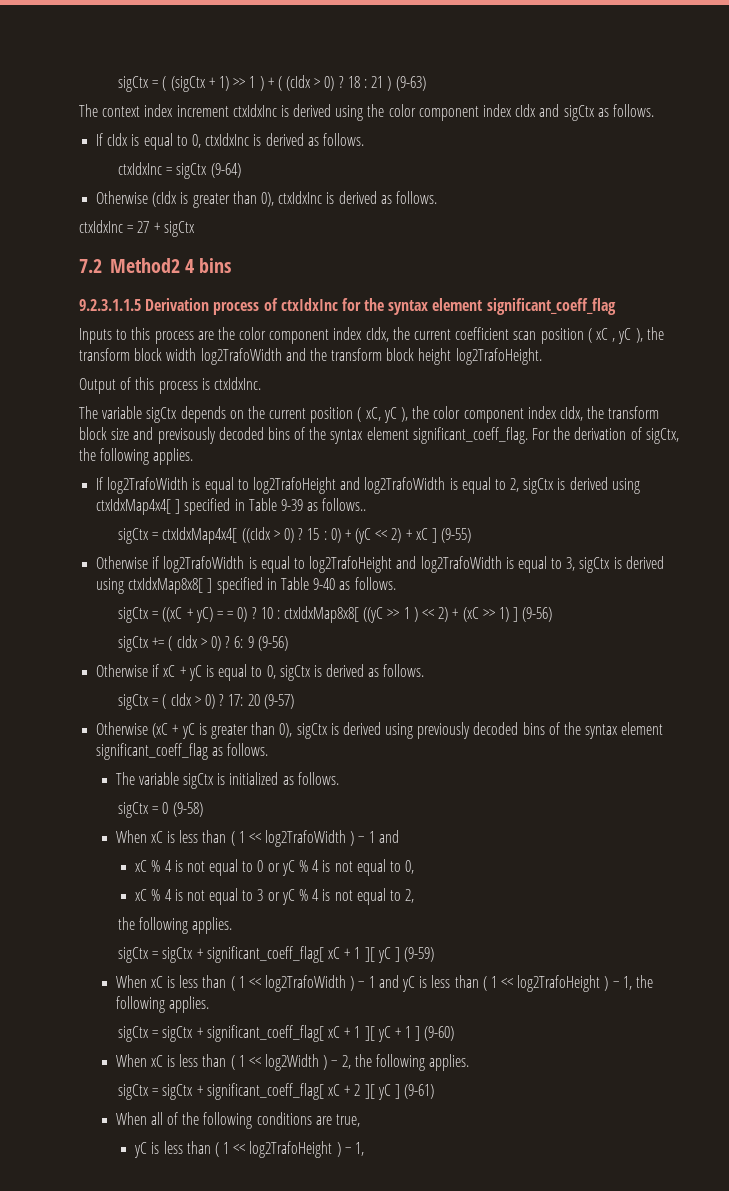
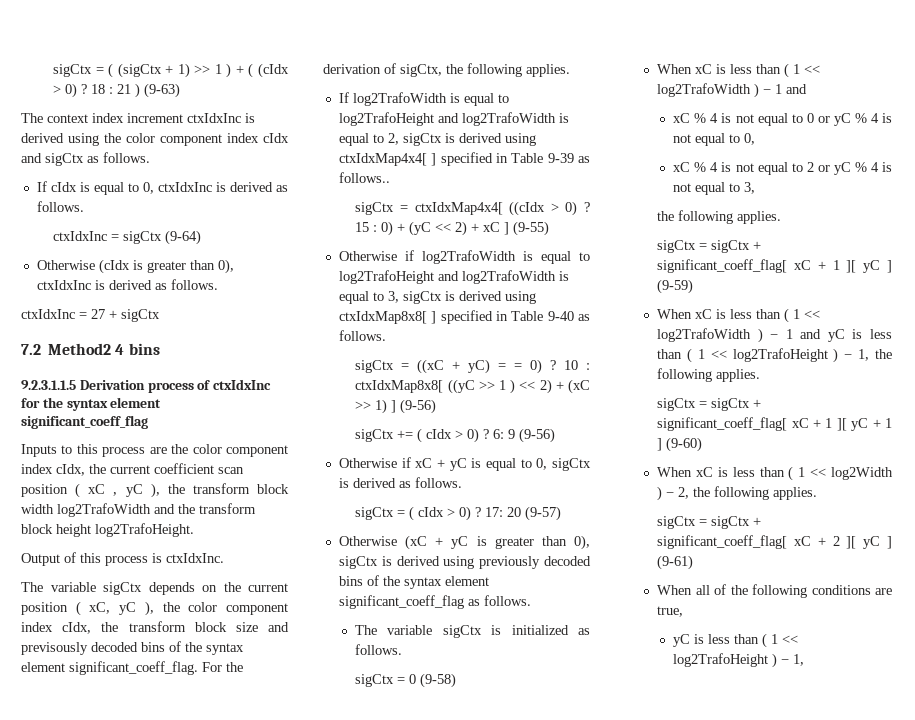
[257,888,415,905] 3 or yC % 4 is not equal to 2, -> [806,162,892,175] [673,182,756,195] 2 or yC % 4 is not equal to 3,

